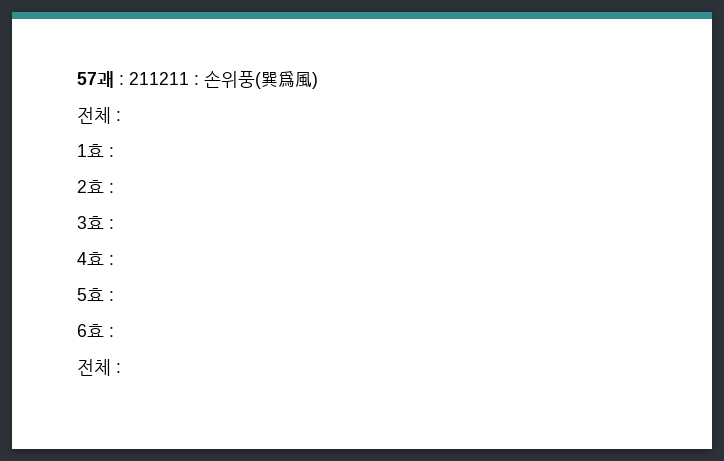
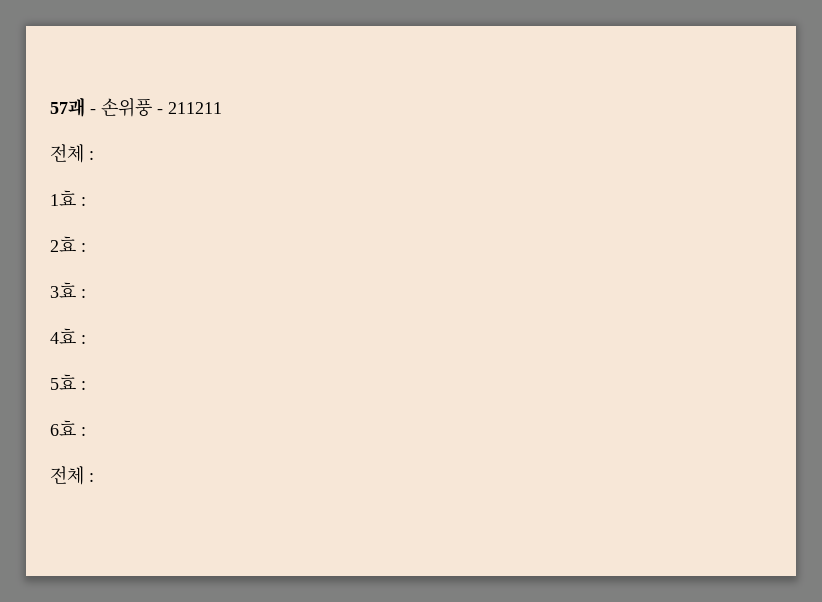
[119,70,318,89] : 211211 : 손위풍(巽爲風) -> [90,98,222,117] - 손위풍 - 211211

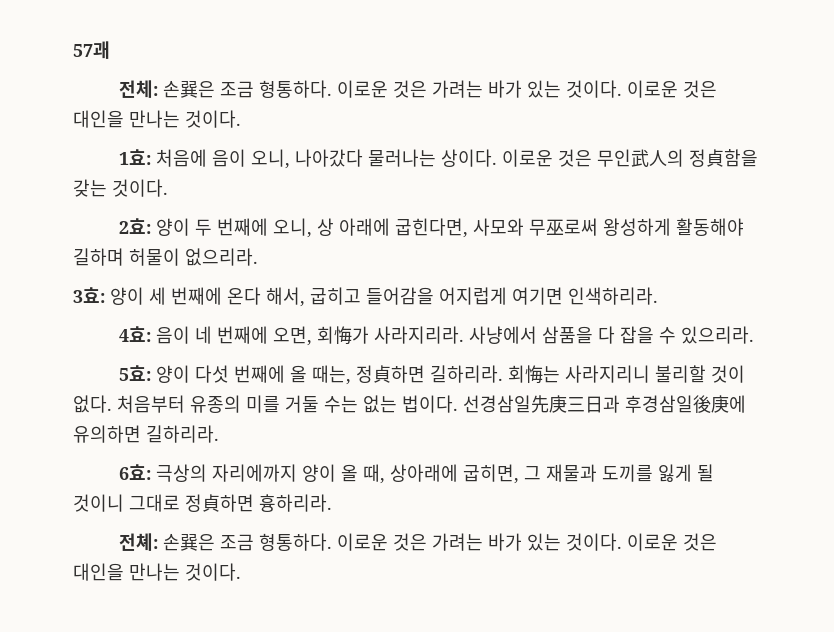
[90,98,222,117] [50,144,94,163] [50,190,86,206] [50,236,86,252] [50,282,86,298] [50,328,86,344] [50,374,86,390] [50,420,86,436] [50,466,94,485] - 손위풍 - 211211 // 전체 : // 1효 : // 2효 : // 3효 : // 4효 : // 5효 : // 6효 : // 전체 : -> [119,80,718,98] [73,110,241,128] [119,149,759,169] [73,179,168,197] [119,218,745,238] [73,248,258,266] [73,287,658,307] [119,326,755,346] [119,365,746,385] [73,395,746,413] [73,425,219,443] [119,464,715,484] [73,494,332,512] [119,533,718,551] [73,563,241,581] // 전체: 손巽은 조금 형통하다. 이로운 것은 가려는 바가 있는 것이다. 이로운 것은 대인을 만나는 것이다. // 1효: 처음에 음이 오니, 나아갔다 물러나는 상이다. 이로운 것은 무인武人의 정貞함을 갖는 것이다. // 2효: 양이 두 번째에 오니, 상 아래에 굽힌다면, 사모와 무巫로써 왕성하게 활동해야 길하며 허물이 없으리라. // 3효: 양이 세 번째에 온다 해서, 굽히고 들어감을 어지럽게 여기면 인색하리라. // 4효: 음이 네 번째에 오면, 회悔가 사라지리라. 사냥에서 삼품을 다 잡을 수 있으리라. // 5효: 양이 다섯 번째에 올 때는, 정貞하면 길하리라. 회悔는 사라지리니 불리할 것이 없다. 처음부터 유종의 미를 거둘 수는 없는 법이다. 선경삼일先庚三日과 후경삼일後庚에 유의하면 길하리라. // 6효: 극상의 자리에까지 양이 올 때, 상아래에 굽히면, 그 재물과 도끼를 잃게 될 것이니 그대로 정貞하면 흉하리라. // 전쳬: 손巽은 조금 형통하다. 이로운 것은 가려는 바가 있는 것이다. 이로운 것은 대인을 만나는 것이다.

